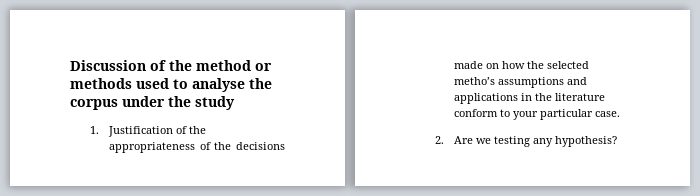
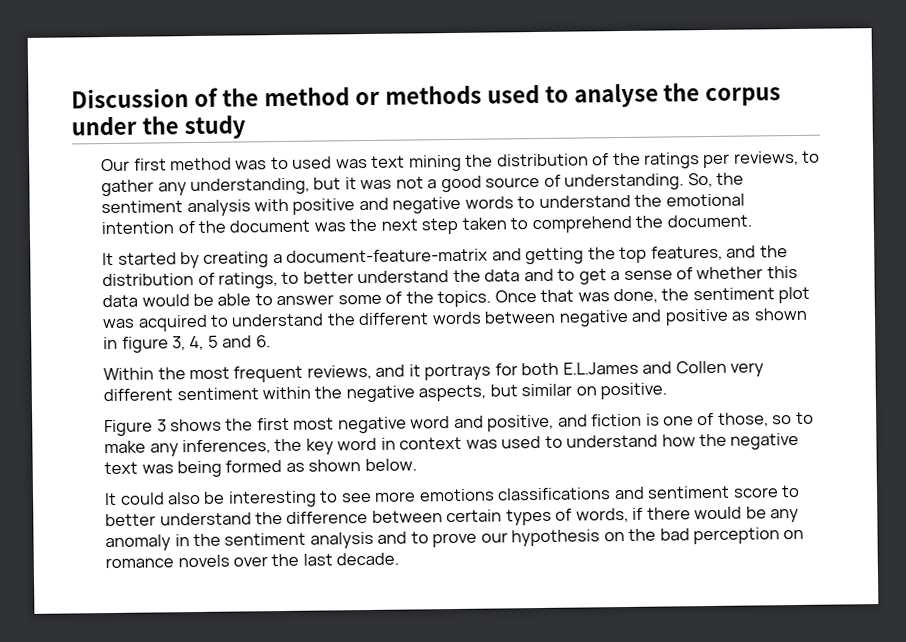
[89,126,207,137] [109,142,285,153] [454,61,590,69] [454,77,588,88] [454,93,606,104] [454,109,621,120] [434,136,618,147] 1. Justification of the appropriateness of the decisions made on how the selected metho’s assumptions and applications in the literature conform to your particular case. // 2. Are we testing any hypothesis? -> [101,150,821,172] [101,172,744,197] [101,193,745,217] [101,214,752,235] [102,245,788,269] [102,265,798,289] [102,286,811,308] [102,307,808,332] [103,335,271,353] [103,360,764,383] [103,382,668,403] [104,411,814,437] [104,432,800,457] [104,458,417,478] [104,484,800,508] [105,506,799,527] [105,527,805,552] [105,552,400,569] Our first method was to used was text mining the distribution of the ratings per reviews, to gather any understanding, but it was not a good source of understanding. So, the sentiment analysis with positive and negative words to understand the emotional intention of the document was the next step taken to comprehend the document. // It started by creating a document-feature-matrix and getting the top features, and the distribution of ratings, to better understand the data and to get a sense of whether this data would be able to answer some of the topics. Once that was done, the sentiment plot was acquired to understand the different words between negative and positive as shown in figure 3, 4, 5 and 6. // Within the most frequent reviews, and it portrays for both E.L.James and Collen very different sentiment within the negative aspects, but similar on positive. // Figure 3 shows the first most negative word and positive, and fiction is one of those, so to make any inferences, the key word in context was used to understand how the negative text was being formed as shown below. // It could also be interesting to see more emotions classifications and sentiment score to better understand the difference between certain types of words, if there would be any anomaly in the sentiment analysis and to prove our hypothesis on the bad perception on romance novels over the last decade.

